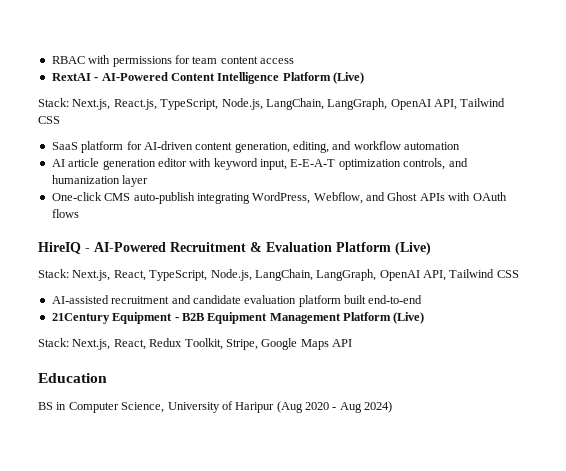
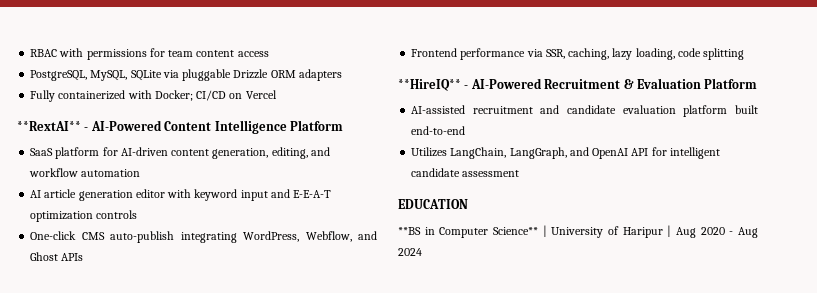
[51,73,91,81] RextAI -> [30,69,342,81] [30,90,277,102] [17,121,81,131] PostgreSQL, MySQL, SQLite via pluggable Drizzle ORM adapters // Fully containerized with Docker; CI/CD on Vercel // **RextAI**
[333,72,364,84] [38,98,506,110] [38,116,60,124] (Live) // Stack: Next.js, React.js, TypeScript, Node.js, LangChain, LangGraph, OpenAI API, Tailwind CSS -> (343, 125) none
[260,158,468,170] [51,175,149,187] input, E-E-A-T optimization controls, and humanization layer -> [240,189,332,201] [30,210,138,222] input and E-E-A-T optimization controls
[448,192,507,201] [51,209,79,218] [38,242,81,254] with OAuth flows // HireIQ -> [411,48,745,60] [398,79,461,91] // Frontend performance via SSR, caching, lazy loading, code splitting // **HireIQ**
[395,242,431,255] [38,269,519,281] (Live) // Stack: Next.js, React, TypeScript, Node.js, LangChain, LangGraph, OpenAI API, Tailwind CSS -> (758, 83) none
[51,312,425,324] [38,338,352,350] [38,373,107,383] [38,402,165,413] 21Century Equipment - B2B Equipment Management Platform (Live) // Stack: Next.js, React, Redux Toolkit, Stripe, Google Maps API // Education // BS in Computer Science, -> [411,147,720,159] [411,168,520,177] [398,199,468,209] [398,225,547,238] Utilizes LangChain, LangGraph, and OpenAI API for intelligent candidate assessment // EDUCATION // **BS in Computer Science** |
[276,401,303,413] (Aug -> [667,225,696,238] | Aug
[364,401,393,413] 2024) -> [398,248,422,256] 2024

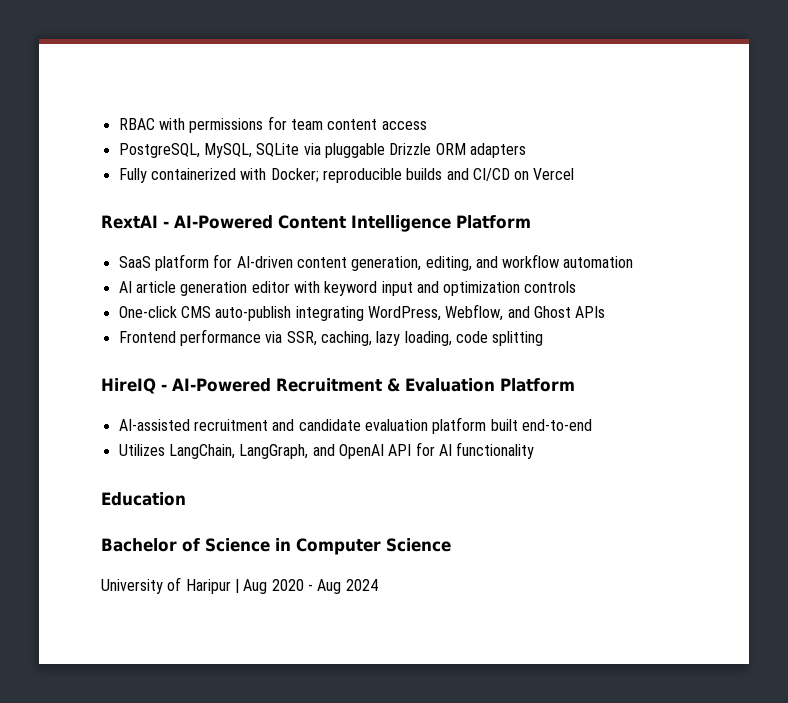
(193, 95) none -> [322,168,469,183] reproducible builds and
[17,121,81,131] **RextAI** -> [101,215,158,229] RextAI
[293,190,332,198] E-E-A-T -> (439, 287) none
[398,79,461,91] **HireIQ** -> [101,378,156,394] HireIQ
[669,147,720,159] [411,168,520,177] [398,199,468,209] [398,225,547,238] intelligent candidate assessment // EDUCATION // **BS in Computer Science** | -> [438,442,535,459] [101,492,186,506] [101,538,451,555] AI functionality // Education // Bachelor of Science in Computer Science //

